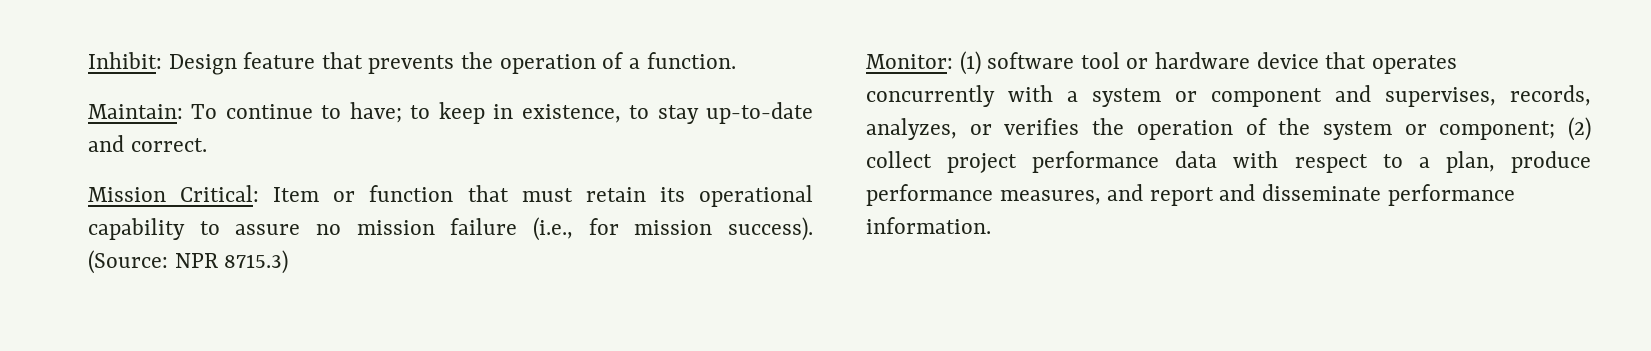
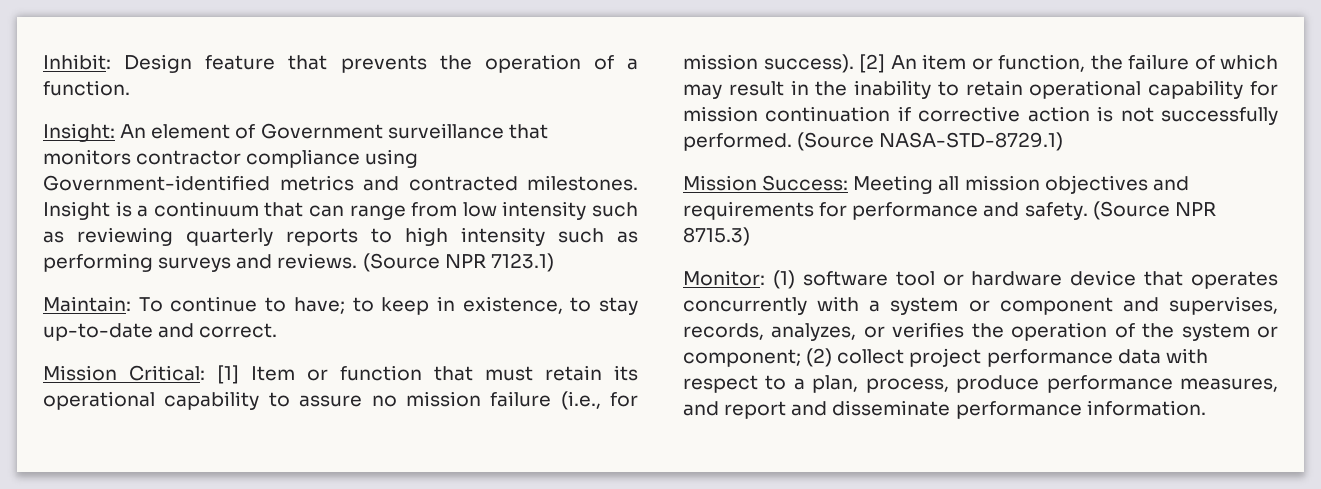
(736, 60) none -> [43,123,548,142] [43,149,419,168] [43,175,638,191] [43,201,639,220] [43,227,638,246] [43,253,554,272] // Insight: An element of Government surveillance that monitors contractor compliance using Government-identified metrics and contracted milestones. Insight is a continuum that can range from low intensity such as reviewing quarterly reports to high intensity such as performing surveys and reviews. (Source NPR 7123.1)
(260, 193) none -> [217,365,239,384] [1]
[88,250,168,274] (Source: -> [859,54,1278,73] [683,80,1278,99] [683,106,1278,125] [683,132,1064,151] [683,175,1189,194] [683,201,1170,220] [2] An item or function, the failure of which may result in the inability to retain operational capability for mission continuation if corrective action is not successfully performed. (Source NASA-STD-8729.1) // Mission Success: Meeting all mission objectives and requirements for performance and safety. (Source
(1495, 162) none -> [865,378,949,393] process,

